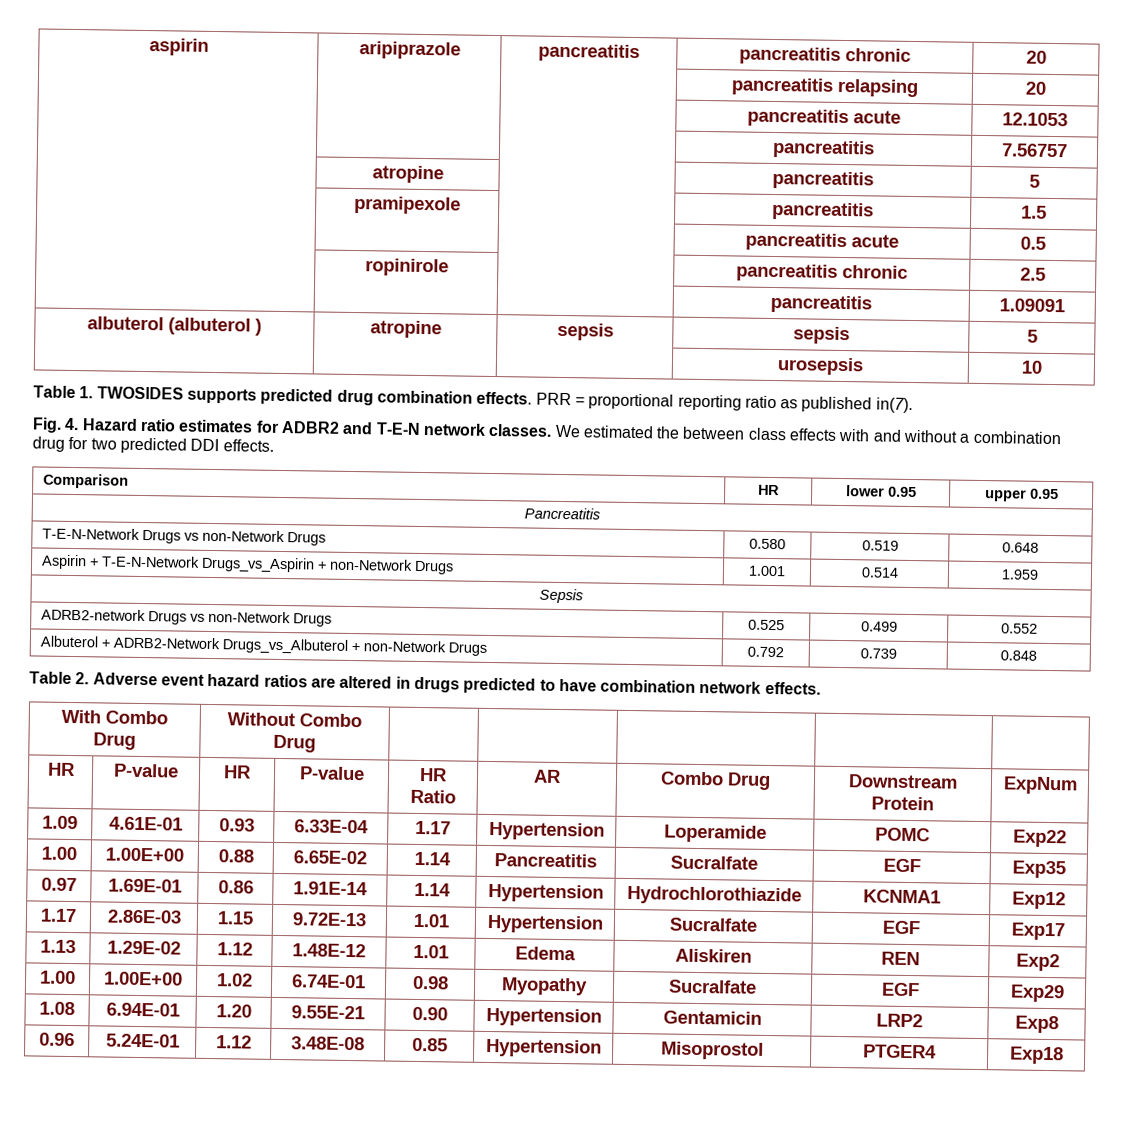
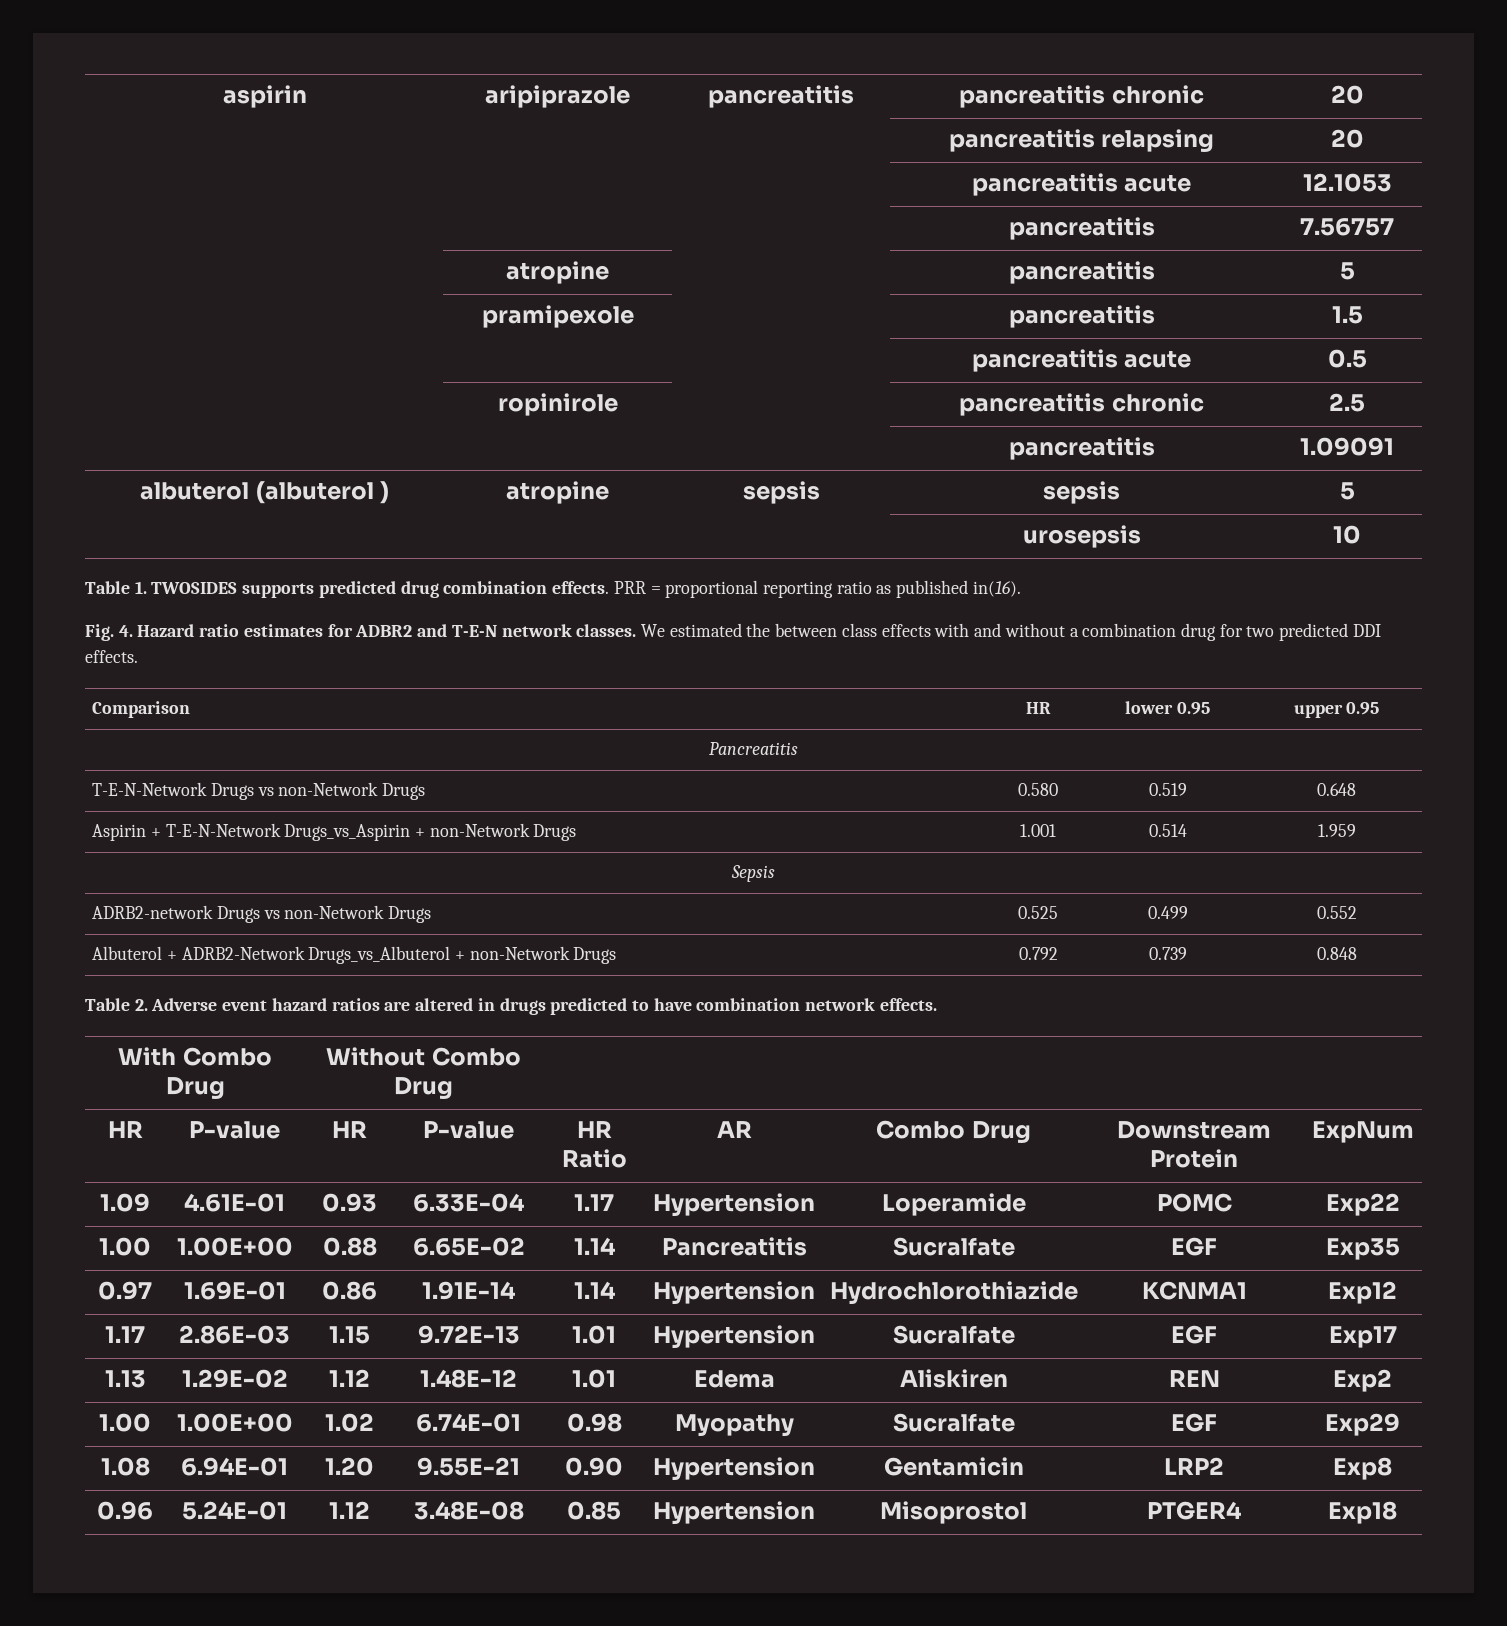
[875,397,913,414] in(7). -> [972,581,1021,597] in(16).

